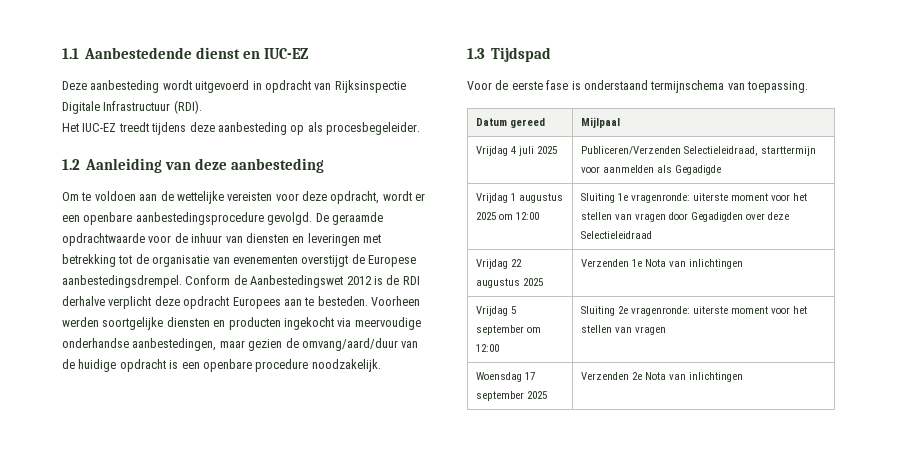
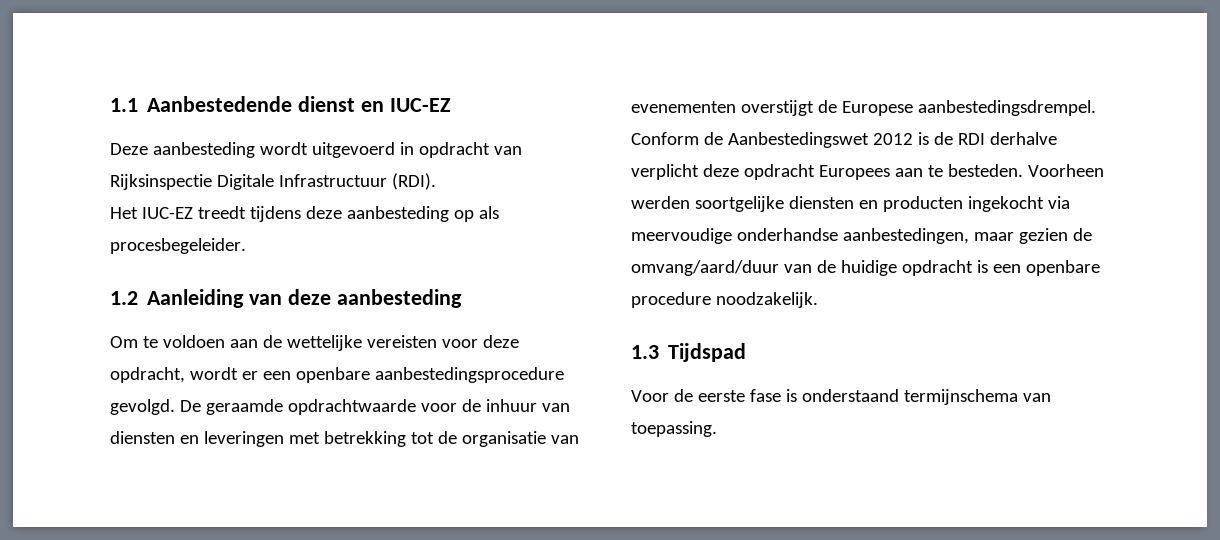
[476,118,546,128] [581,117,621,128] [476,146,558,156] [581,146,817,156] [581,165,722,175] [476,193,564,203] [476,212,540,220] [581,193,808,203] [581,212,790,222] [581,231,653,239] [476,259,523,269] [476,278,544,288] [581,259,744,269] [476,306,517,316] [476,325,542,335] [476,344,500,352] [581,306,808,316] [581,325,667,335] [476,372,536,382] [476,391,548,401] [581,372,744,382] // Datum gereed | Mijlpaal // Vrijdag 4 juli 2025 | Publiceren/Verzenden Selectieleidraad, starttermijn voor aanmelden als Gegadigde // Vrijdag 1 augustus 2025 om 12:00 | Sluiting 1e vragenronde: uiterste moment voor het stellen van vragen door Gegadigden over deze Selectieleidraad // Vrijdag 22 augustus 2025 | Verzenden 1e Nota van inlichtingen // Vrijdag 5 september om 12:00 | Sluiting 2e vragenronde: uiterste moment voor het stellen van vragen // Woensdag 17 september 2025 | Verzenden 2e Nota van inlichtingen -> (717, 429) none

